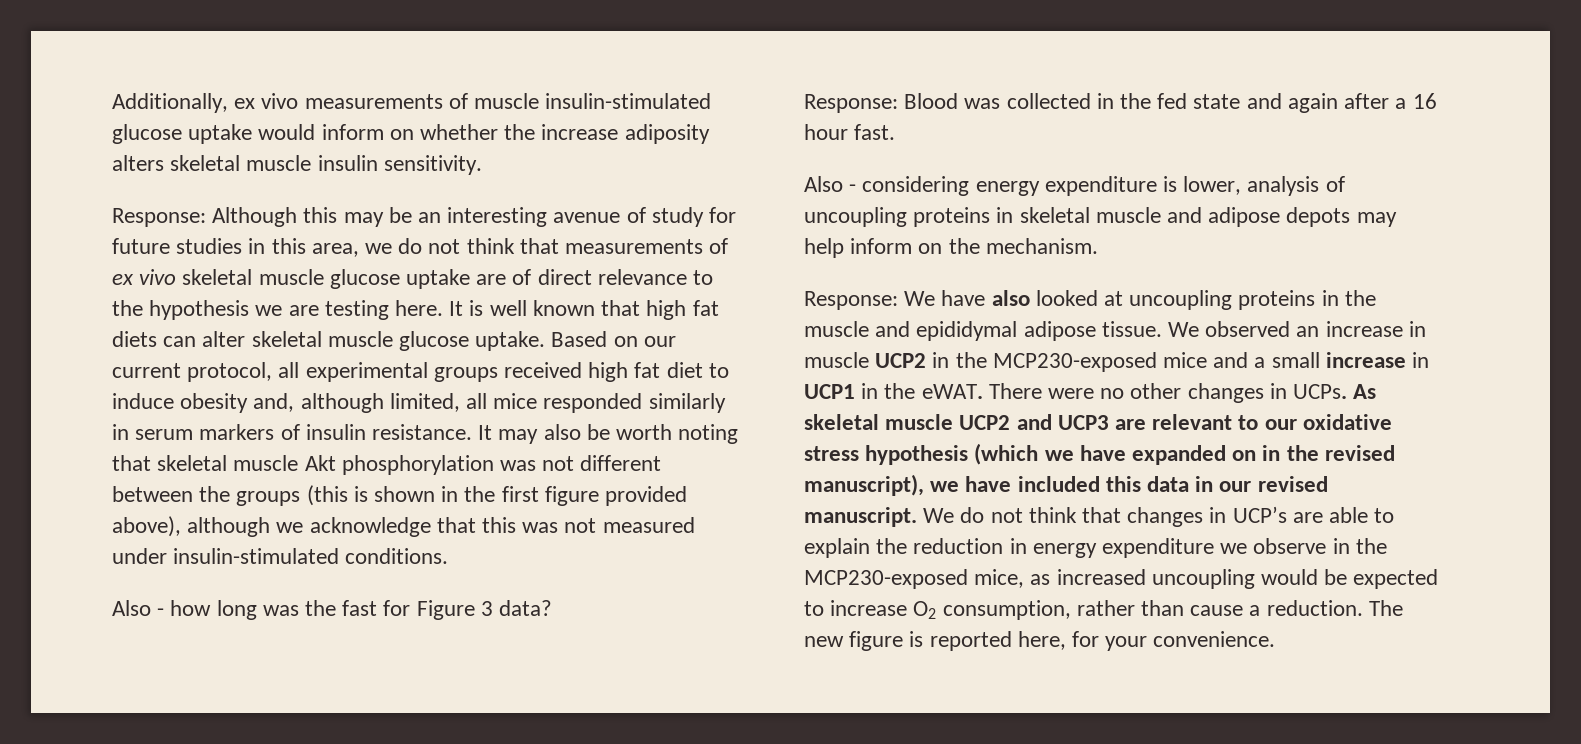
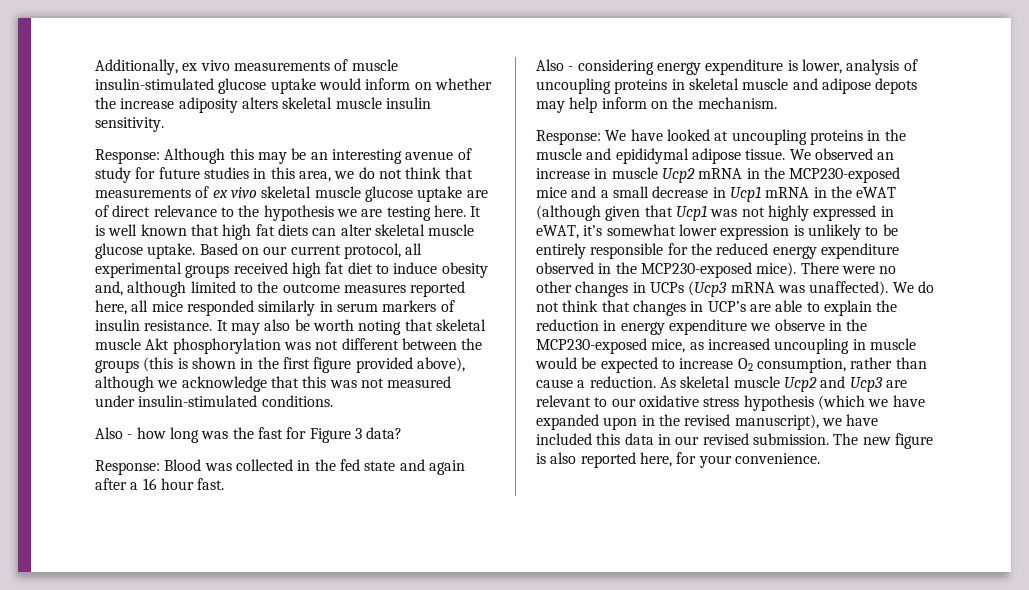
[389,393,460,412] limited, -> [190,281,466,297] [95,300,127,315] limited to the outcome measures reported here,
[991,290,1030,306] also -> (663, 135) none
[875,353,927,368] UCP2 -> [661,168,743,183] Ucp2 mRNA
[1325,352,1430,368] [804,383,983,399] increase in UCP1 in the eWAT. -> [652,186,897,202] [536,205,894,221] [536,224,898,240] [536,243,899,259] [536,262,797,278] decrease in Ucp1 mRNA in the eWAT (although given that Ucp1 was not highly expressed in eWAT, it’s somewhat lower expression is unlikely to be entirely responsible for the reduced energy expenditure observed in the MCP230-exposed mice).
[1293,384,1377,399] [804,414,1392,430] [804,443,1395,465] [804,474,1328,496] [804,507,917,527] UCPs. As skeletal muscle UCP2 and UCP3 are relevant to our oxidative stress hypothesis (which we have expanded on in the revised manuscript), we have included this data in our revised manuscript. -> [649,281,889,297] UCPs (Ucp3 mRNA was unaffected).
(1255, 579) none -> [852,338,916,350] in muscle
(1363, 608) none -> [659,376,907,392] [536,395,925,411] [536,414,879,430] [536,433,829,445] As skeletal muscle Ucp2 and Ucp3 are relevant to our oxidative stress hypothesis (which we have expanded upon in the revised manuscript), we have included this data in our revised submission.
(924, 639) none -> [550,452,577,464] also

